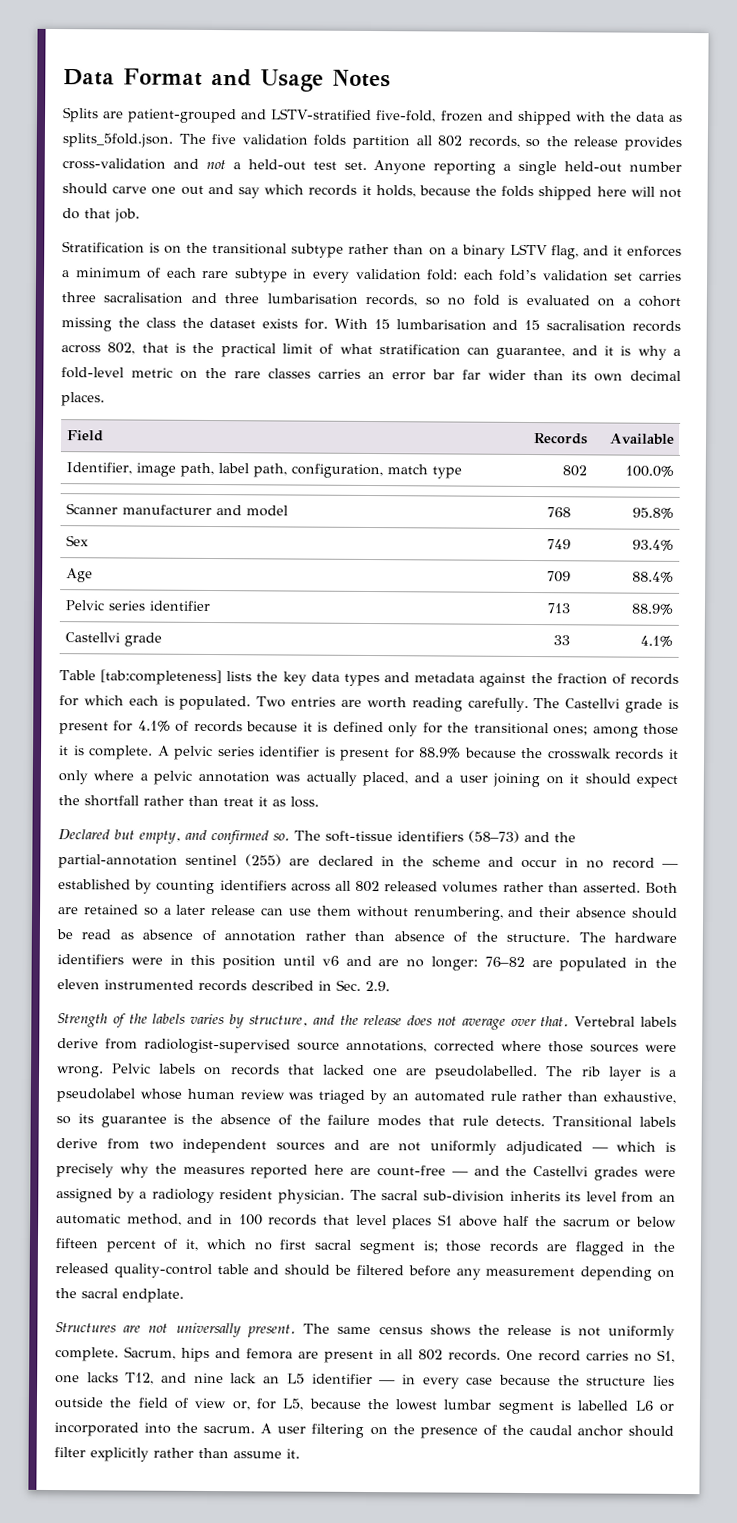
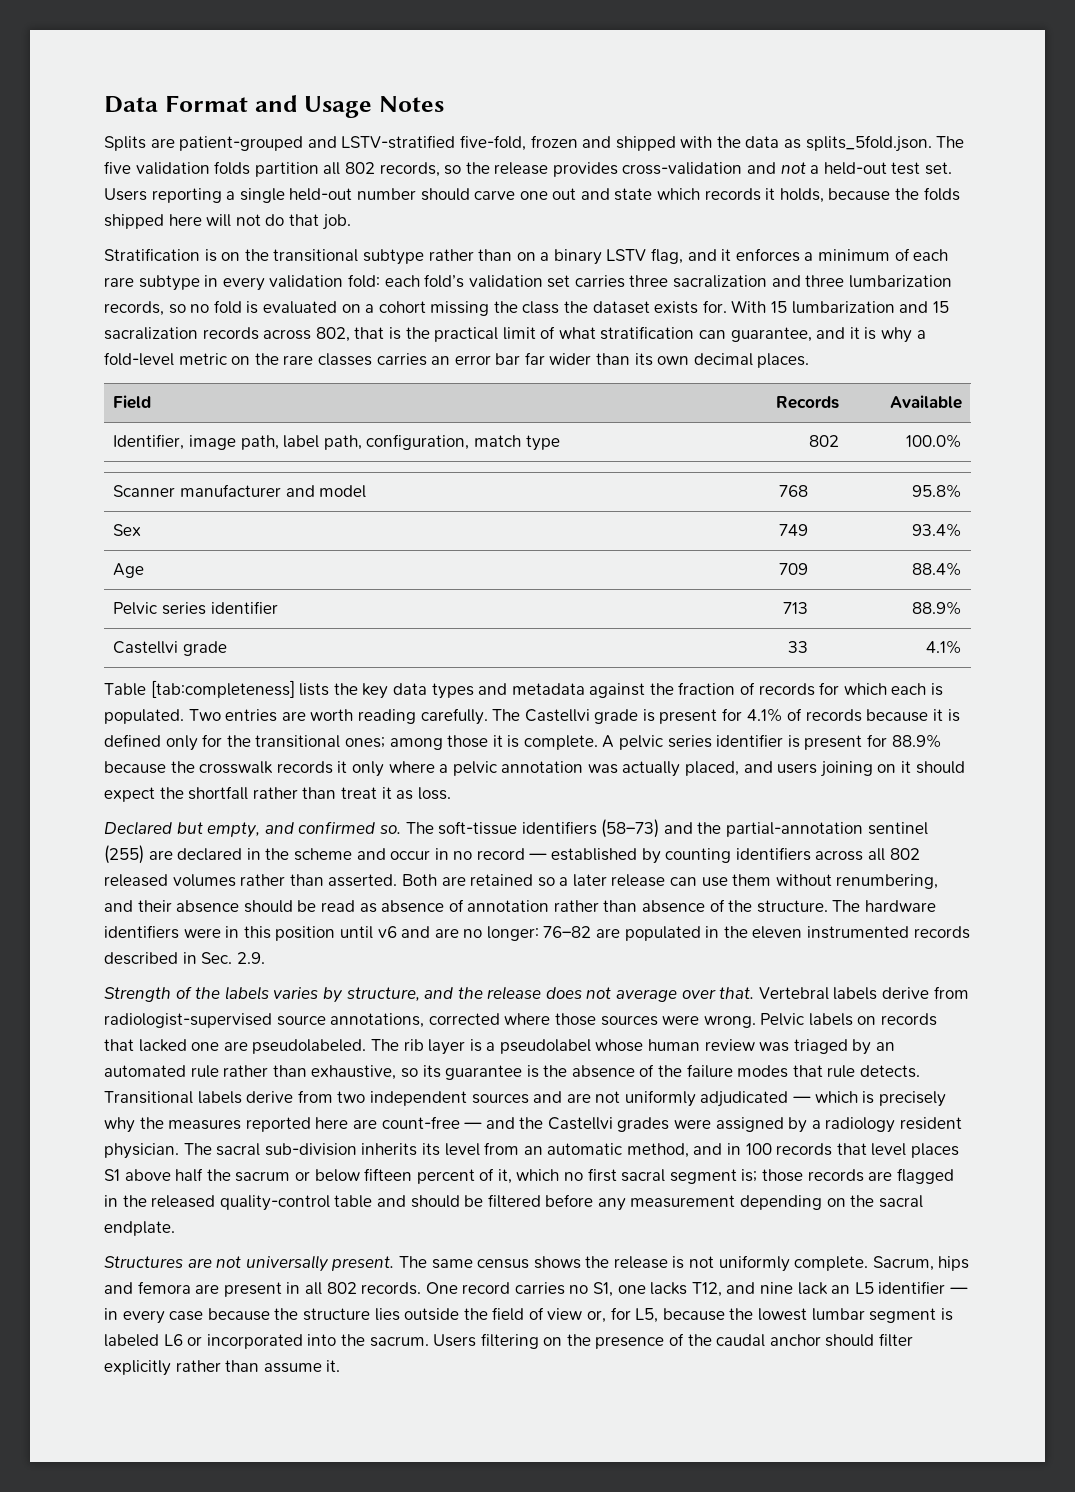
[373,160,427,175] Anyone -> [104,188,147,201] Users
[237,187,260,199] say -> [614,188,653,201] state
[103,292,184,304] sacralisation -> [673,275,768,288] sacralization
[266,293,358,305] lumbarisation -> [848,275,952,288] lumbarization
[395,319,487,331] lumbarisation -> [791,301,895,314] lumbarization
[546,320,627,332] sacralisation -> [104,327,198,340] sacralization
[445,775,488,783] a user -> [777,763,818,774] users
[435,1065,539,1081] pseudolabelled. -> [252,1039,367,1054] pseudolabeled.
[577,1400,629,1411] labelled -> [104,1334,159,1347] labeled
[260,1423,307,1434] A user -> [433,1334,477,1347] Users

